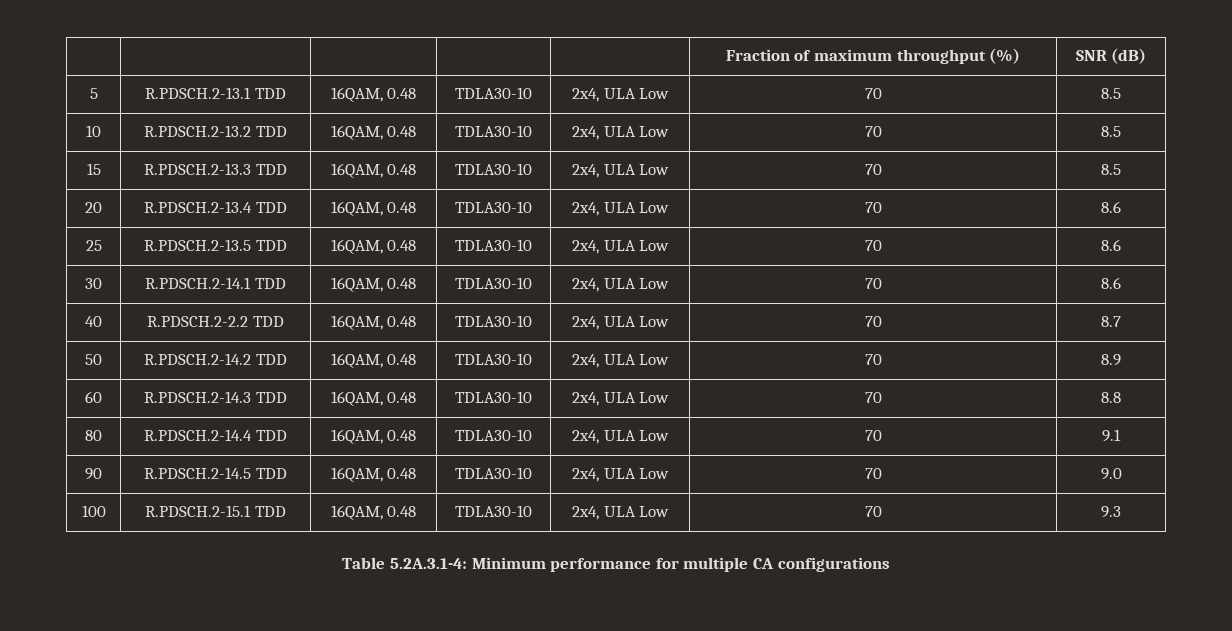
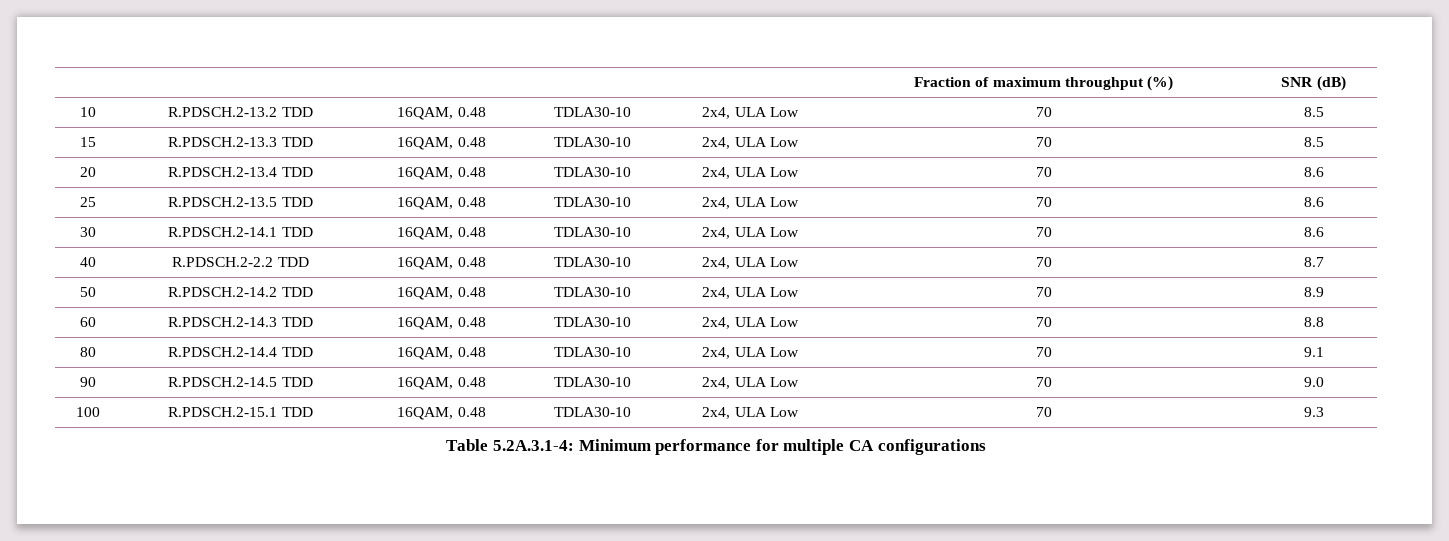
[89,88,98,99] [145,87,286,99] [330,87,417,102] [455,87,532,99] [571,88,670,102] [864,88,882,99] [1101,88,1121,99] // 5 | R.PDSCH.2-13.1 TDD | 16QAM, 0.48 | TDLA30-10 | 2x4, ULA Low | 70 | 8.5 -> (1346, 83) none

